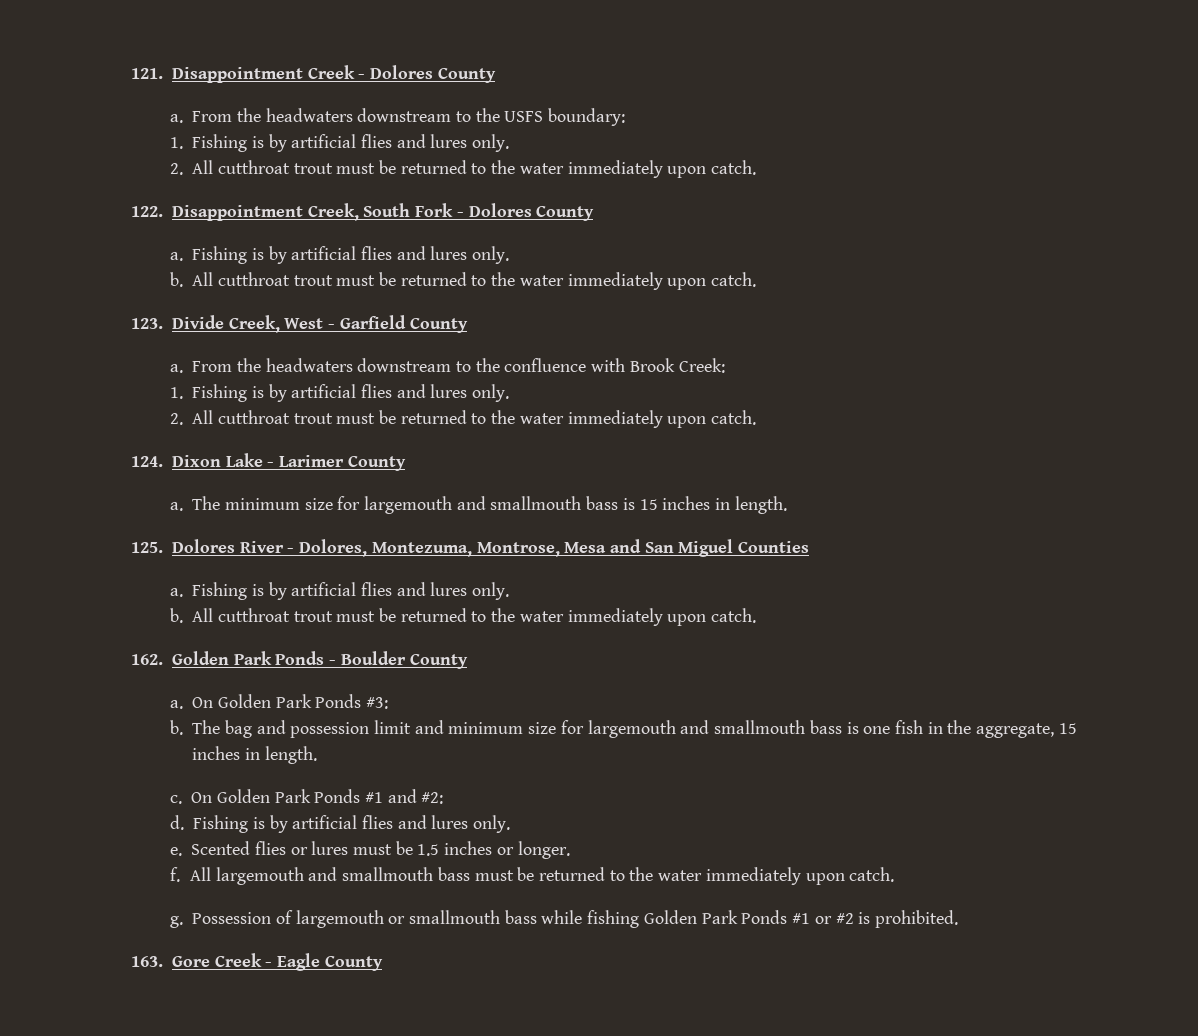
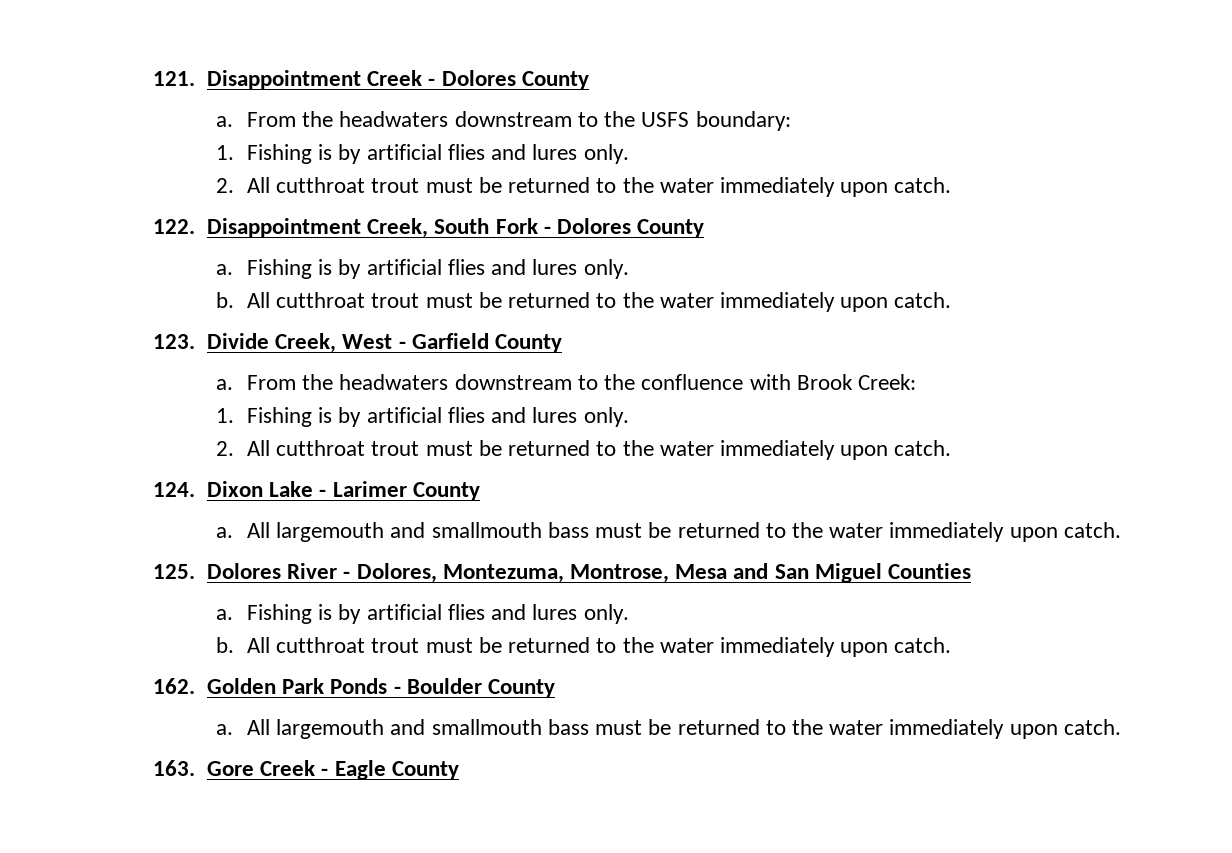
[192,496,787,514] The minimum size for largemouth and smallmouth bass is 15 inches in length. -> [247,522,1121,542] All largemouth and smallmouth bass must be returned to the water immediately upon catch.
[192,694,388,709] [170,720,1077,738] [192,746,317,764] [170,789,444,804] [170,815,511,833] [170,841,570,859] [170,867,181,882] On Golden Park Ponds #3: // b. The bag and possession limit and minimum size for largemouth and smallmouth bass is one fish in the aggregate, 15 inches in length. // c. On Golden Park Ponds #1 and #2: // d. Fishing is by artificial flies and lures only. // e. Scented flies or lures must be 1.5 inches or longer. // f. -> (233, 729) none
[170,910,958,928] // g. Possession of largemouth or smallmouth bass while fishing Golden Park Ponds #1 or #2 is prohibited. -> (1121, 727) none

